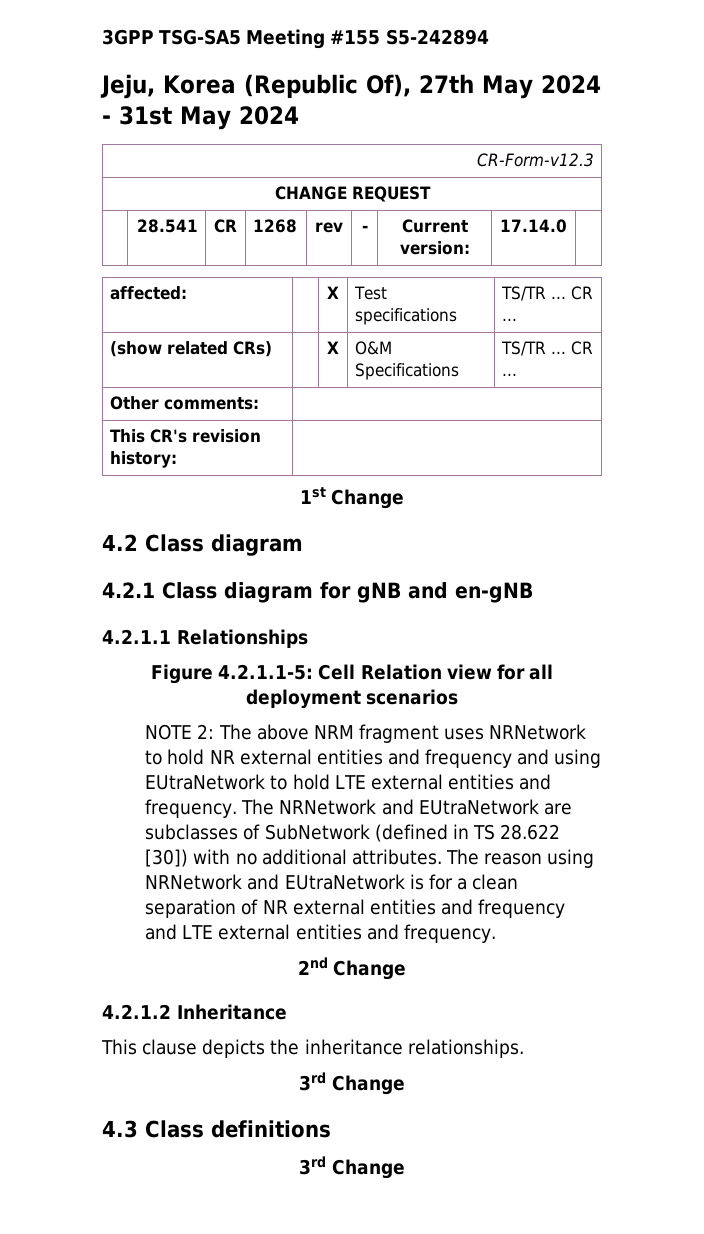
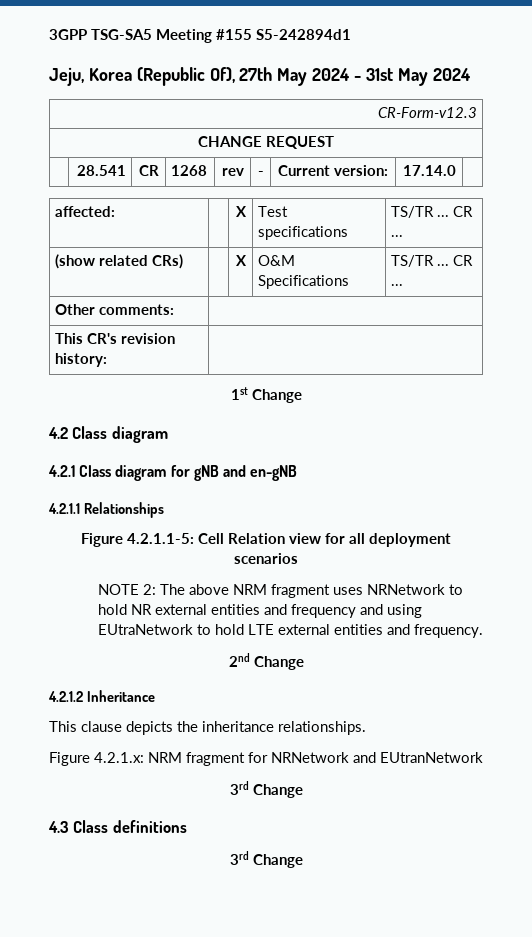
[385,29,489,45] S5-242894 -> [256,29,351,40] S5-242894d1
[241,799,572,815] [145,824,561,842] [145,849,595,868] [145,874,519,890] [145,899,566,918] [145,924,496,943] The NRNetwork and EUtraNetwork are subclasses of SubNetwork (defined in TS 28.622 [30]) with no additional attributes. The reason using NRNetwork and EUtraNetwork is for a clean separation of NR external entities and frequency and LTE external entities and frequency. -> (483, 631) none
(524, 1048) none -> [49,752,483,766] // Figure 4.2.1.x: NRM fragment for NRNetwork and EUtranNetwork

